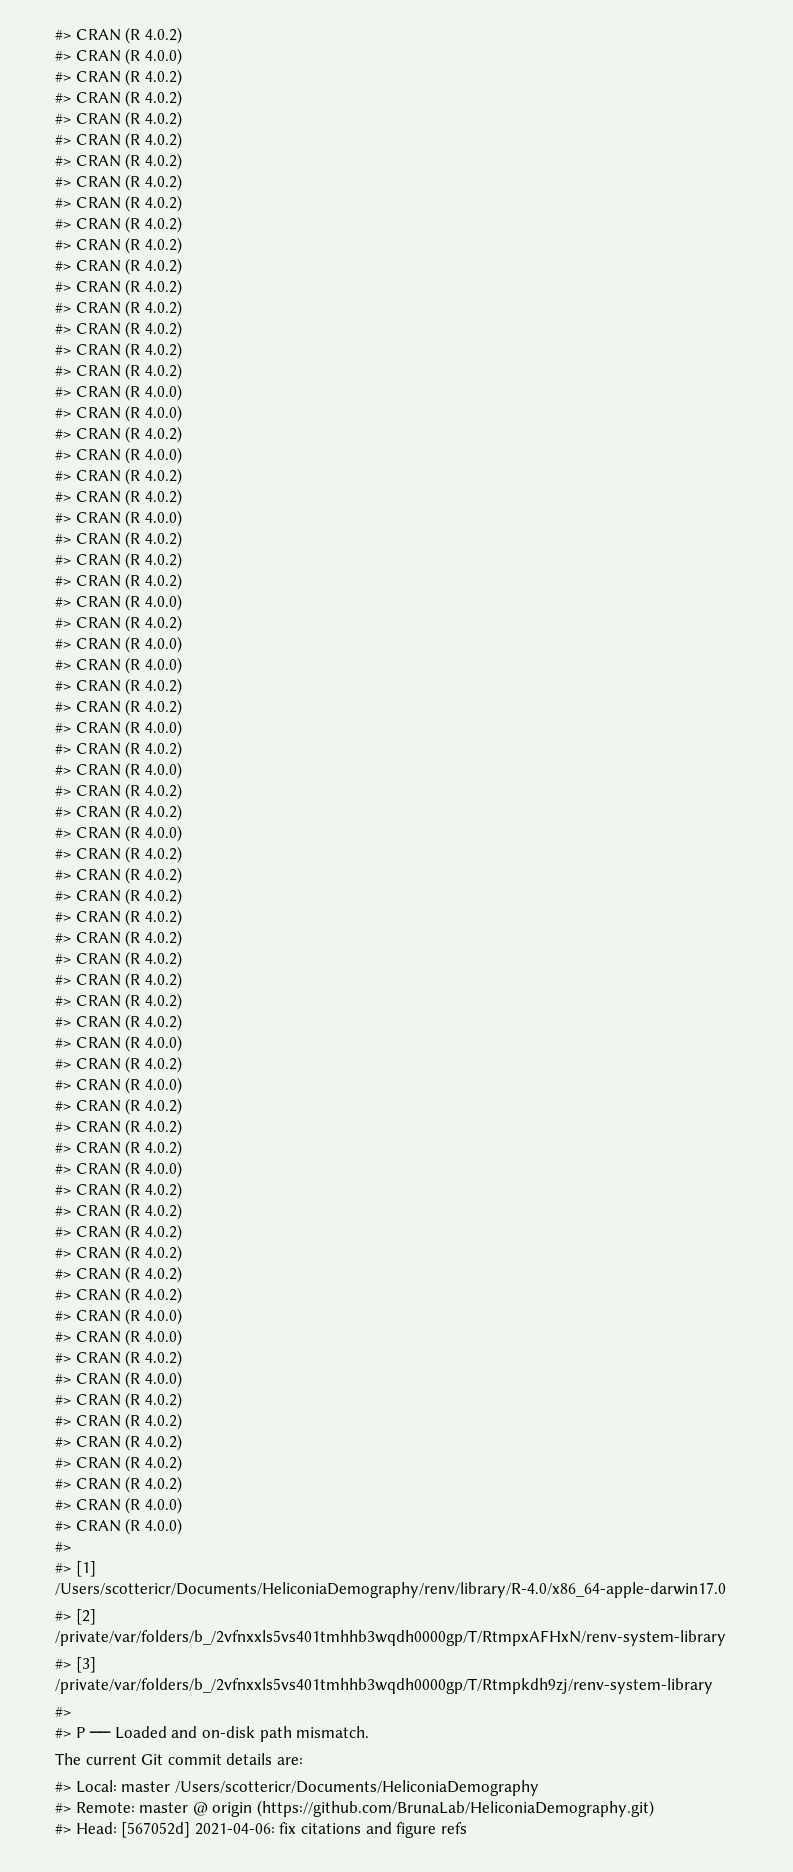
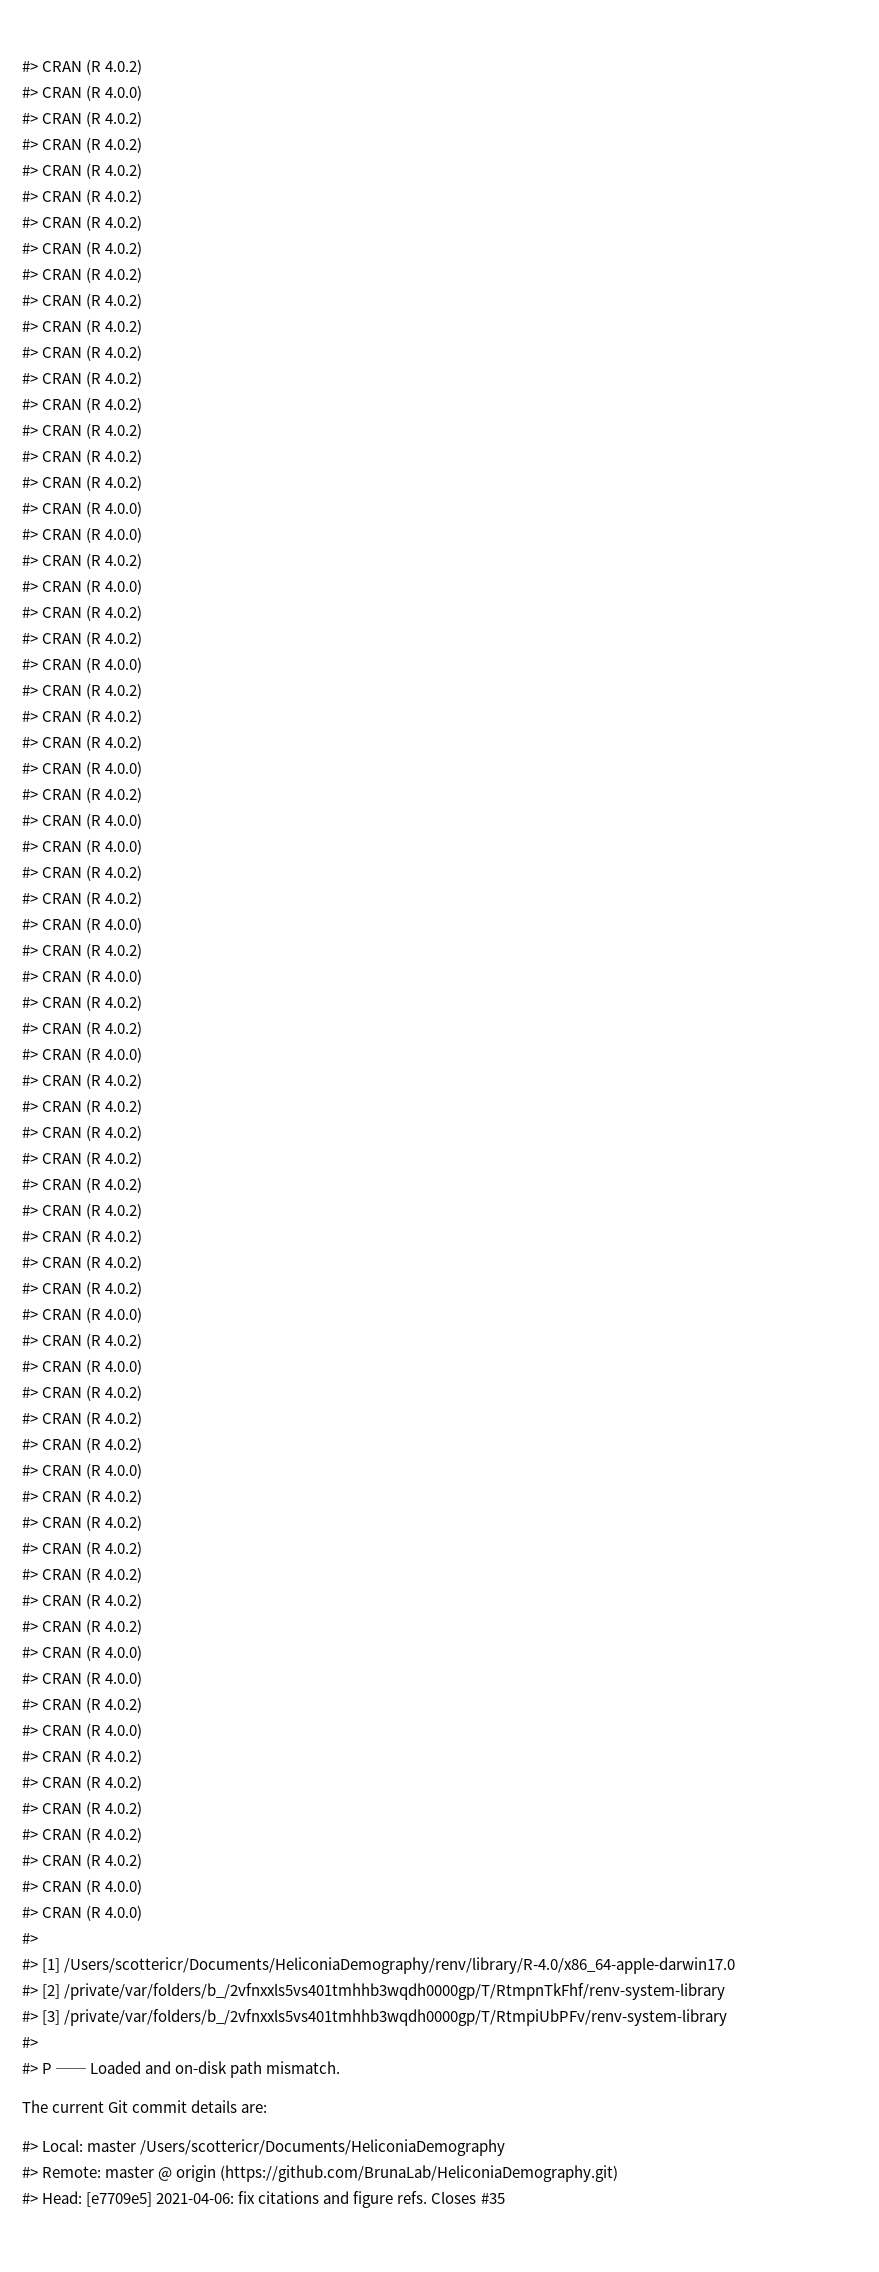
[55,1630,726,1646] /private/var/folders/b_/2vfnxxls5vs401tmhhb3wqdh0000gp/T/RtmpxAFHxN/renv-system-library -> [64,1983,726,2000] /private/var/folders/b_/2vfnxxls5vs401tmhhb3wqdh0000gp/T/RtmpnTkFhf/renv-system-library
[55,1678,713,1694] /private/var/folders/b_/2vfnxxls5vs401tmhhb3wqdh0000gp/T/Rtmpkdh9zj/renv-system-library -> [64,2009,728,2026] /private/var/folders/b_/2vfnxxls5vs401tmhhb3wqdh0000gp/T/RtmpiUbPFv/renv-system-library
[121,1822,191,1838] [567052d] -> [86,2192,153,2207] [e7709e5]
[440,1822,467,1834] refs -> [397,2191,505,2204] refs. Closes #35

